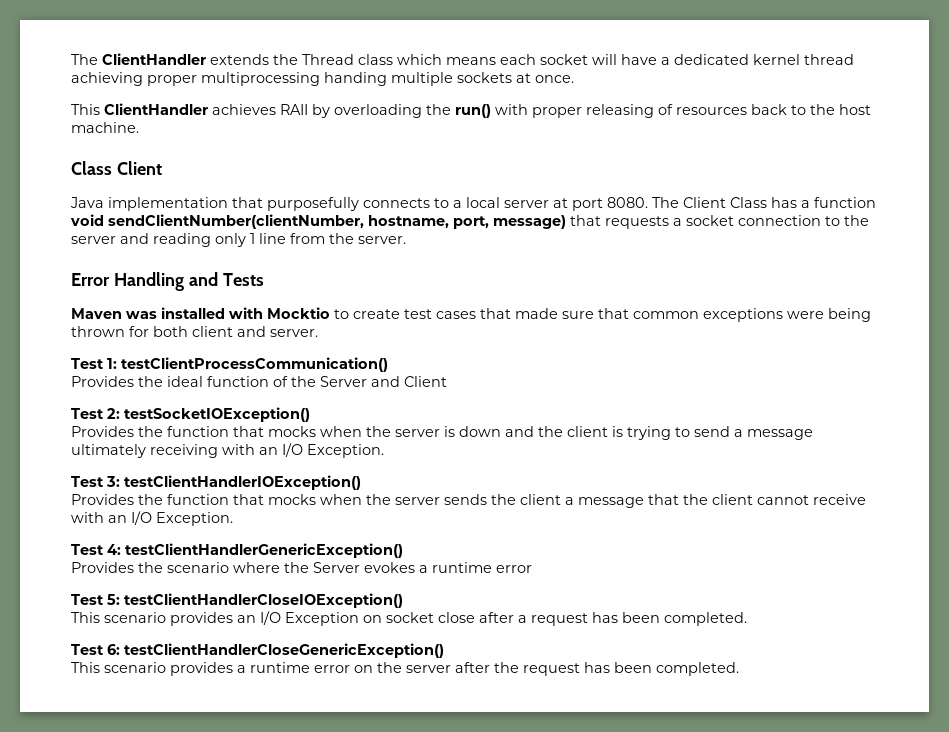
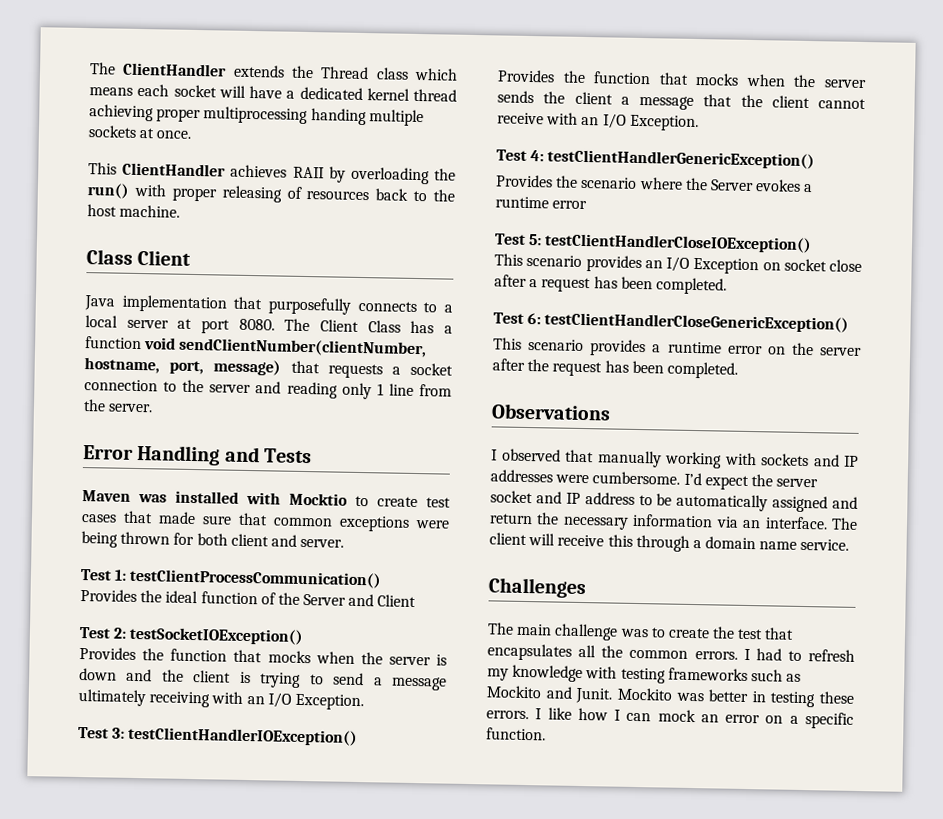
(739, 669) none -> [491,403,611,421] [491,448,859,469] [490,469,819,490] [490,490,858,513] [489,512,858,530] [489,532,850,552] [488,577,586,599] [487,622,795,641] [487,643,855,662] [487,664,802,684] [486,685,854,708] [486,707,854,729] [486,727,546,741] // Observations // I observed that manually working with sockets and IP addresses were cumbersome. I’d expect the server socket and IP address to be automatically assigned and return the necessary information via an interface. The client will receive this through a domain name service. // Challenges // The main challenge was to create the test that encapsulates all the common errors. I had to refresh my knowledge with testing frameworks such as Mockito and Junit. Mockito was better in testing these errors. I like how I can mock an error on a specific function.

